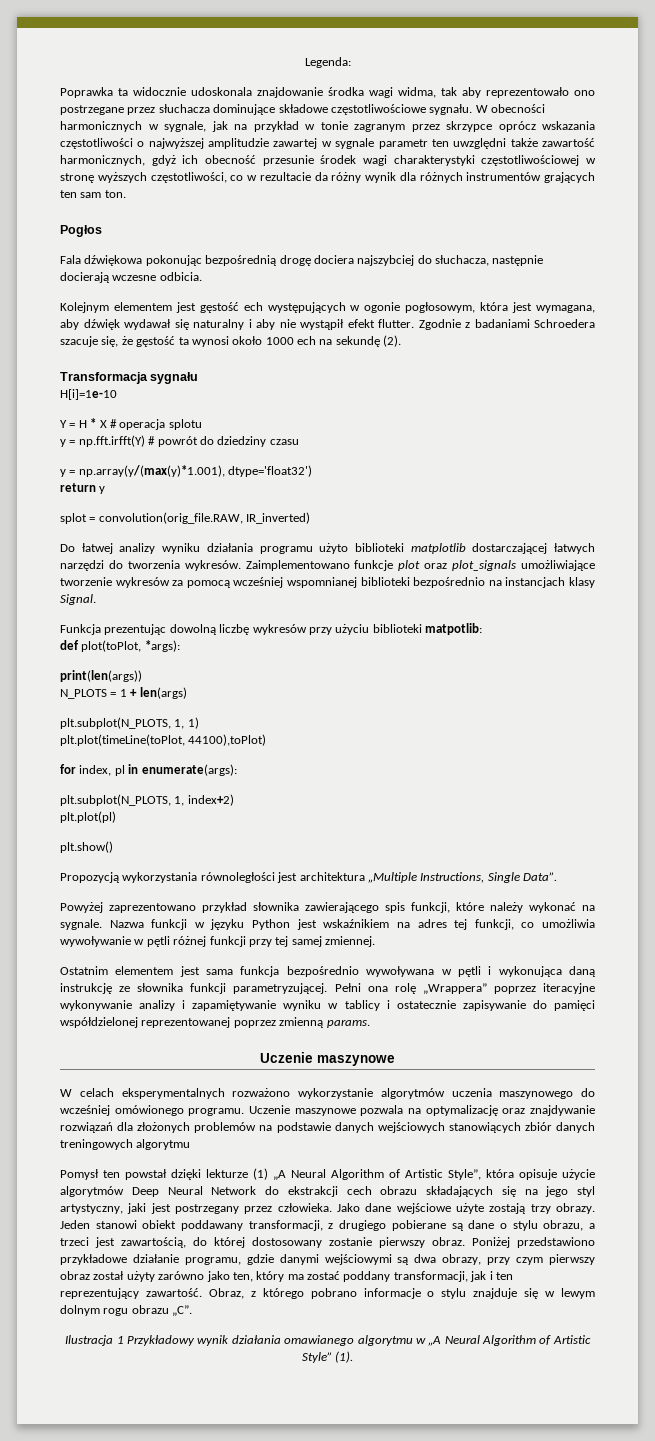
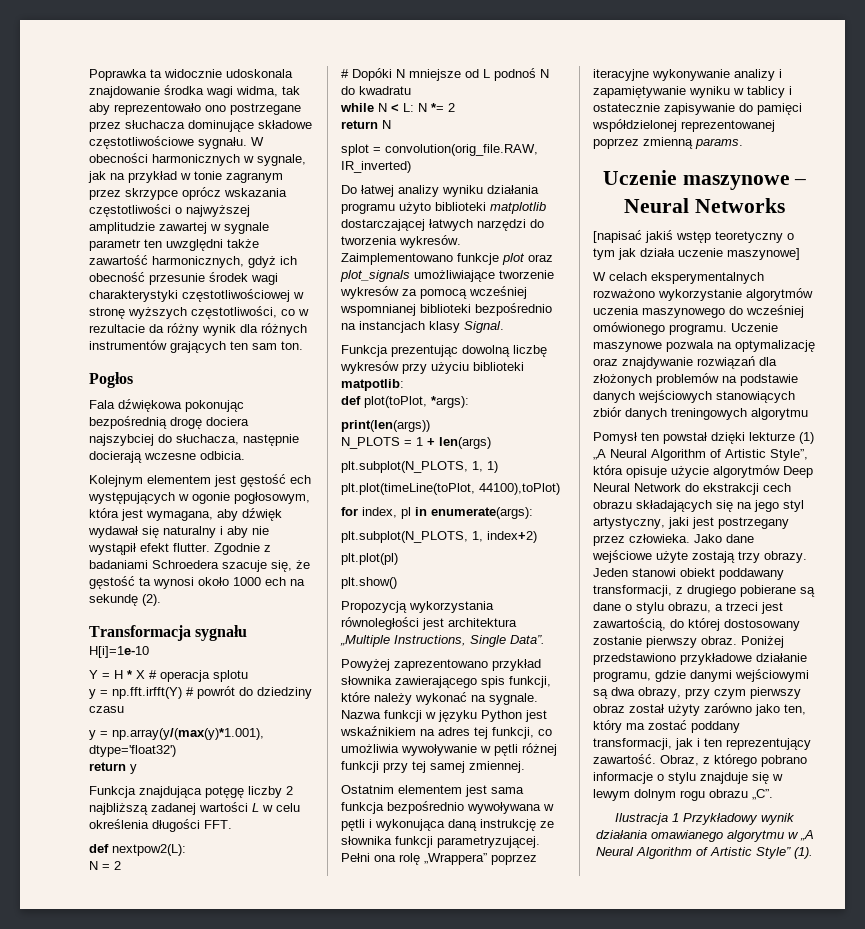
[304,57,351,68] Legenda: // -> (89, 75) none
(106, 490) none -> [89,786,293,798] [89,802,300,815] [89,819,232,832] [89,844,186,856] [89,861,121,870] [341,68,549,81] [341,86,411,95] [340,103,455,112] [341,120,391,129] // Funkcja znajdująca potęgę liczby 2 najbliższą zadanej wartości L w celu określenia długości FFT. // def nextpow2(L): // N = 2 // # Dopóki N mniejsze od L podnoś N do kwadratu // while N < L: N *= 2 // return N
(395, 1060) none -> [794,179,807,185] [624,198,785,213] [593,230,794,243] [593,248,800,260] – Neural Networks // [napisać jakiś wstęp teoretyczny o tym jak działa uczenie maszynowe]

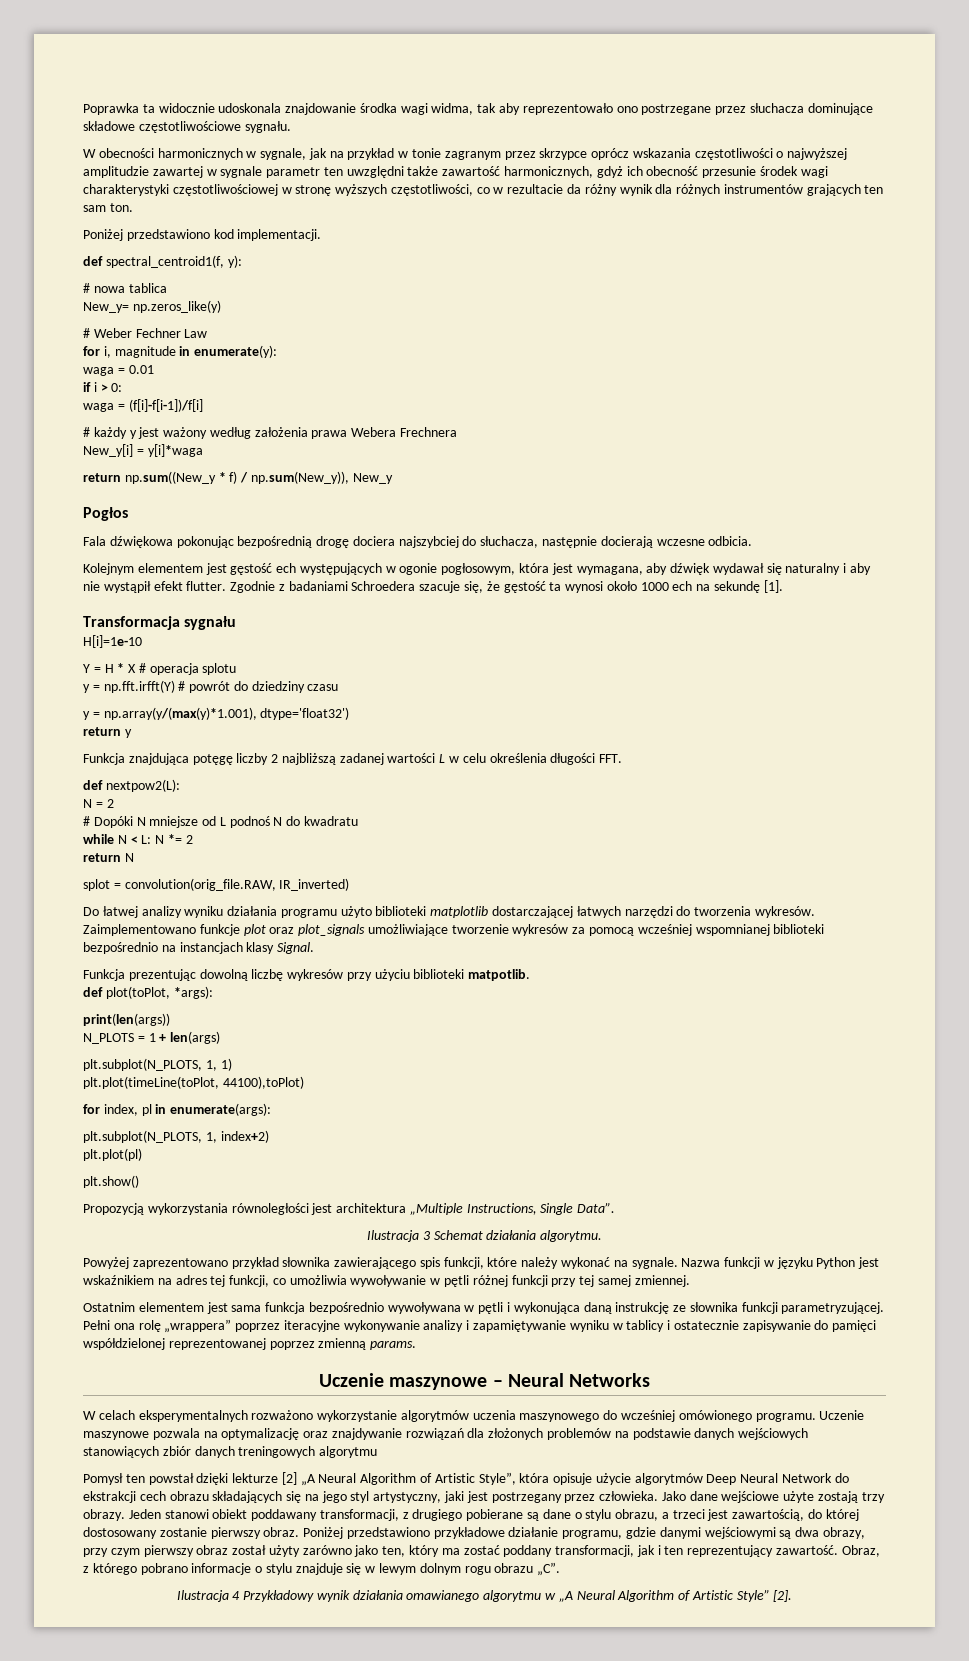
(247, 143) none -> (291, 127) //
(303, 345) none -> [83,229,322,241] [83,255,242,268] [83,283,167,293] [83,300,221,313] [83,328,208,338] [83,345,278,358] [83,365,154,376] [83,382,123,392] [83,399,203,412] [83,427,458,439] [83,444,203,457] [83,471,393,484] // Poniżej przedstawiono kod implementacji. // def spectral_centroid1(f, y): // # nowa tablica // New_y= np.zeros_like(y) // # Weber Fechner Law // for i, magnitude in enumerate(y): // waga = 0.01 // if i > 0: // waga = (f[i]-f[i-1])/f[i] // # każdy y jest ważony według założenia prawa Webera Frechnera // New_y[i] = y[i]*waga // return np.sum((New_y * f) / np.sum(New_y)), New_y
[142,594,161,606] (2). -> [763,580,783,593] [1].
[341,379,404,391] matpotlib: -> [468,969,531,981] matpotlib.
(545, 639) none -> [366,1230,603,1242] // Ilustracja 3 Schemat działania algorytmu.
[424,853,487,865] „Wrappera” -> [164,1319,232,1333] „wrappera”
[593,230,794,243] [593,248,800,260] // [napisać jakiś wstęp teoretyczny o tym jak działa uczenie maszynowe] -> (651, 1380) none
[799,432,814,444] (1) -> [281,1472,297,1485] [2]
[672,813,679,822] 1 -> [232,1591,241,1600] 4
[794,847,813,859] (1). -> [773,1590,793,1602] [2].

